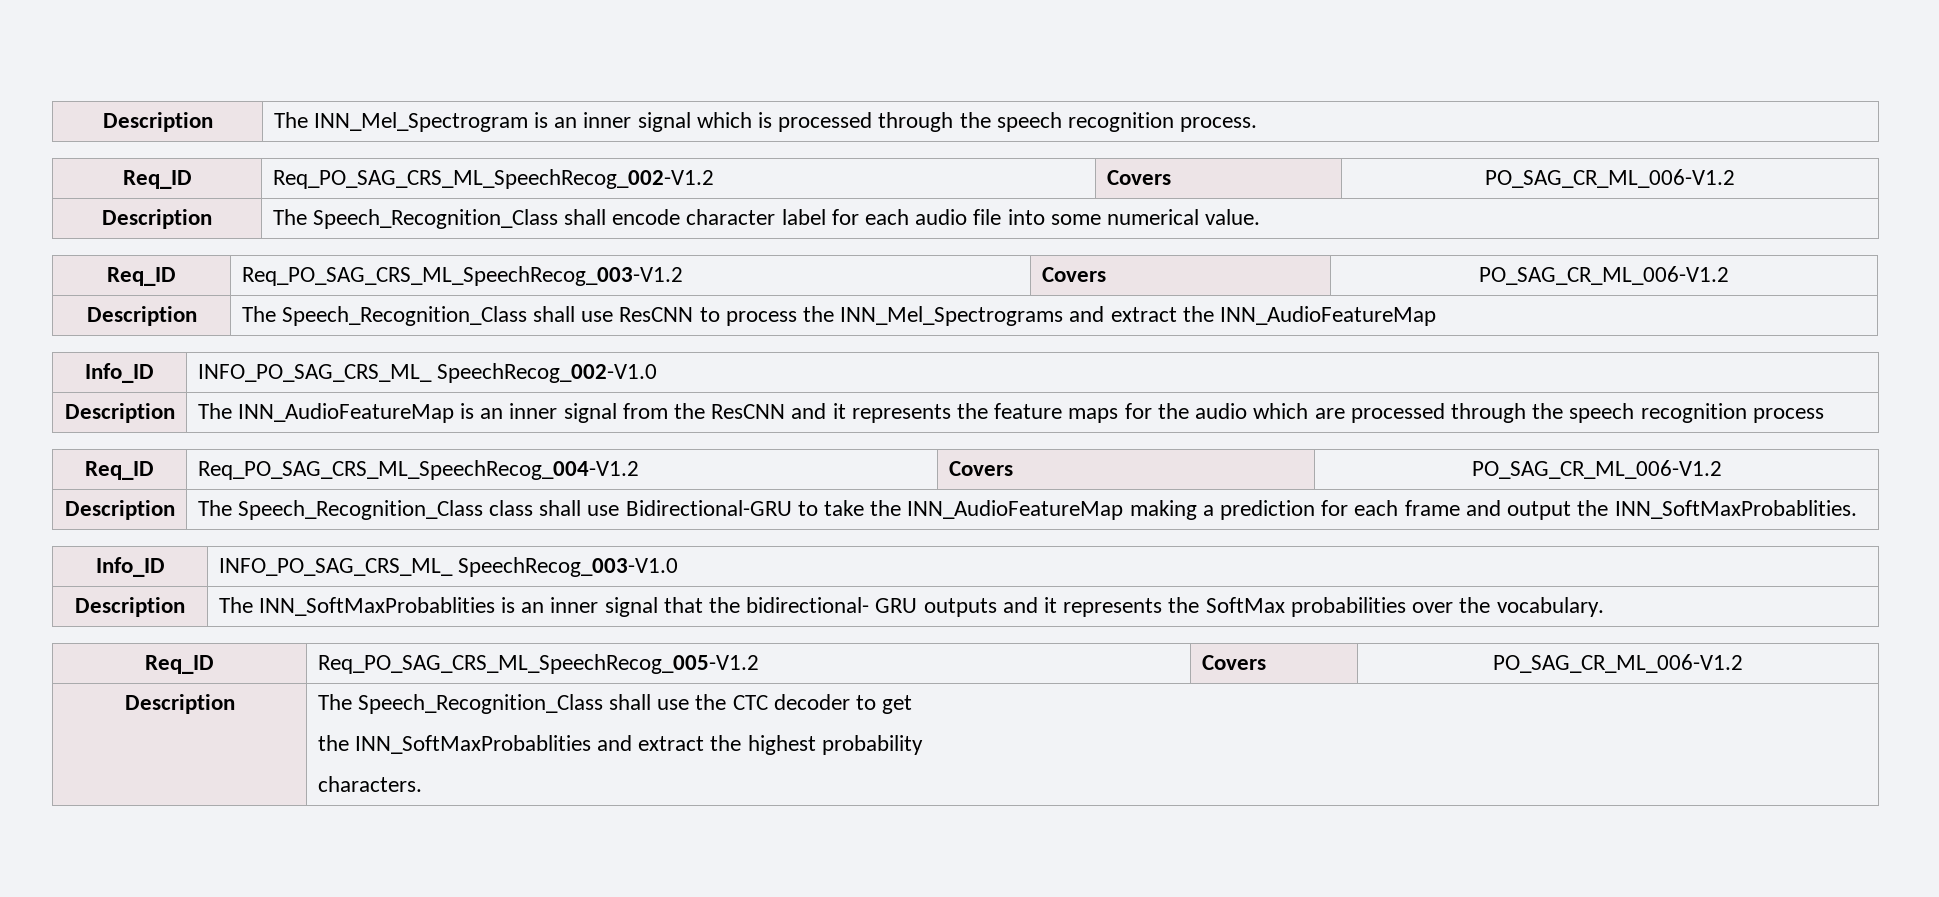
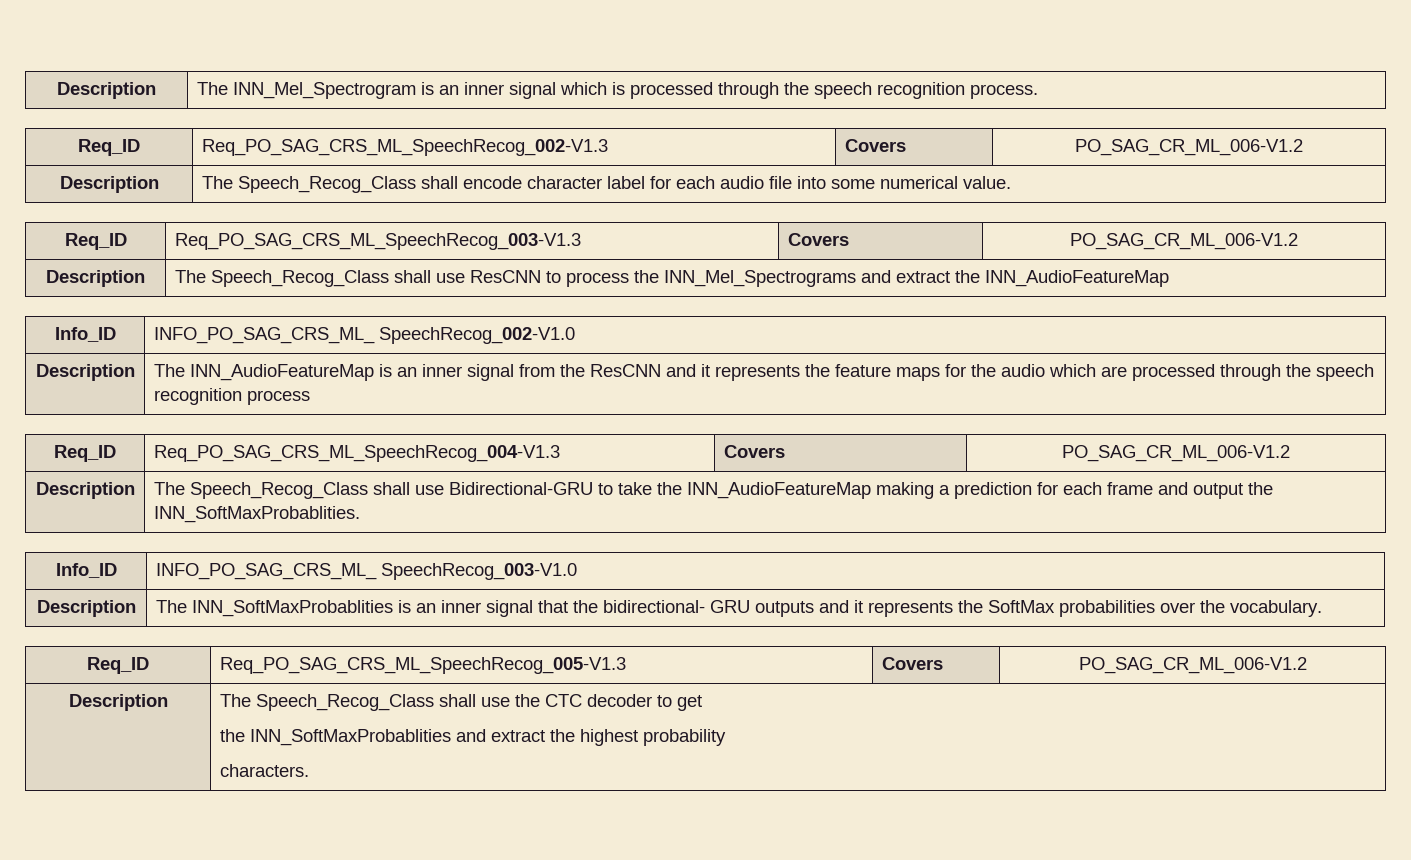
[272,169,714,189] [1106,170,1171,185] [1485,169,1735,188] [102,209,212,229] [272,209,558,229] Req_PO_SAG_CRS_ML_SpeechRecog_002-V1.2 | Covers | PO_SAG_CR_ML_006-V1.2 // Description | The Speech_Recognition_Class -> [201,139,608,156] [844,139,906,152] [1075,139,1303,156] [59,176,159,193] [201,176,416,193] Req_PO_SAG_CRS_ML_SpeechRecog_002-V1.3 | Covers | PO_SAG_CR_ML_006-V1.2 // Description | The Speech_Recog_Class
[241,266,683,286] [1041,267,1106,282] [1479,266,1729,285] [86,306,197,326] [241,306,527,326] Req_PO_SAG_CRS_ML_SpeechRecog_003-V1.2 | Covers | PO_SAG_CR_ML_006-V1.2 // Description | The Speech_Recognition_Class -> [174,233,581,250] [787,233,849,246] [1070,233,1298,250] [46,270,145,287] [174,270,389,287] Req_PO_SAG_CRS_ML_SpeechRecog_003-V1.3 | Covers | PO_SAG_CR_ML_006-V1.2 // Description | The Speech_Recog_Class
[197,460,639,480] [948,461,1013,476] [1471,460,1722,479] [64,500,175,520] [197,500,533,520] Req_PO_SAG_CRS_ML_SpeechRecog_004-V1.2 | Covers | PO_SAG_CR_ML_006-V1.2 // Description | The Speech_Recognition_Class class -> [153,445,560,462] [723,445,785,458] [1062,445,1290,462] [35,482,135,499] [153,482,368,499] Req_PO_SAG_CRS_ML_SpeechRecog_004-V1.3 | Covers | PO_SAG_CR_ML_006-V1.2 // Description | The Speech_Recog_Class
[317,654,759,674] [1201,655,1266,670] [1493,654,1743,673] [124,694,235,714] [317,694,603,714] Req_PO_SAG_CRS_ML_SpeechRecog_005-V1.2 | Covers | PO_SAG_CR_ML_006-V1.2 // Description | The Speech_Recognition_Class -> [219,657,626,674] [881,657,943,670] [1078,657,1307,674] [68,694,168,711] [219,694,434,711] Req_PO_SAG_CRS_ML_SpeechRecog_005-V1.3 | Covers | PO_SAG_CR_ML_006-V1.2 // Description | The Speech_Recog_Class

